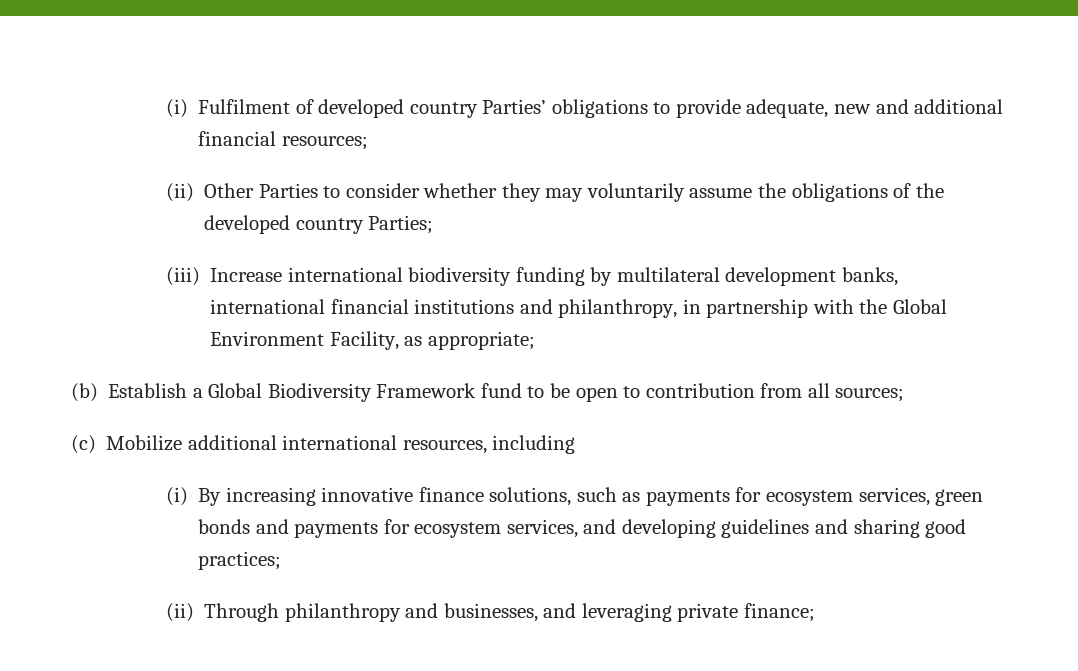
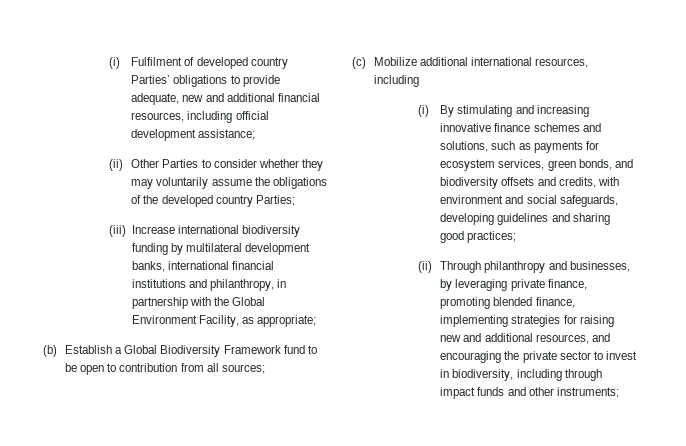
[281,136,368,150] resources; -> [131,111,269,123] [131,129,256,141] resources, including official development assistance;
(222, 497) none -> [457,105,534,117] stimulating and
(484, 494) none -> [533,123,601,132] schemes and
[198,519,617,538] bonds and payments for ecosystem services, and -> [578,159,633,170] [440,177,619,189] [440,195,618,207] bonds, and biodiversity offsets and credits, with environment and social safeguards,
[543,603,577,618] and -> [440,279,453,291] by
[743,603,815,622] finance; -> [547,279,587,290] [440,297,575,309] [440,315,614,327] [440,333,610,344] [440,351,637,363] [440,369,602,381] [440,387,619,399] finance, promoting blended finance, implementing strategies for raising new and additional resources, and encouraging the private sector to invest in biodiversity, including through impact funds and other instruments;

